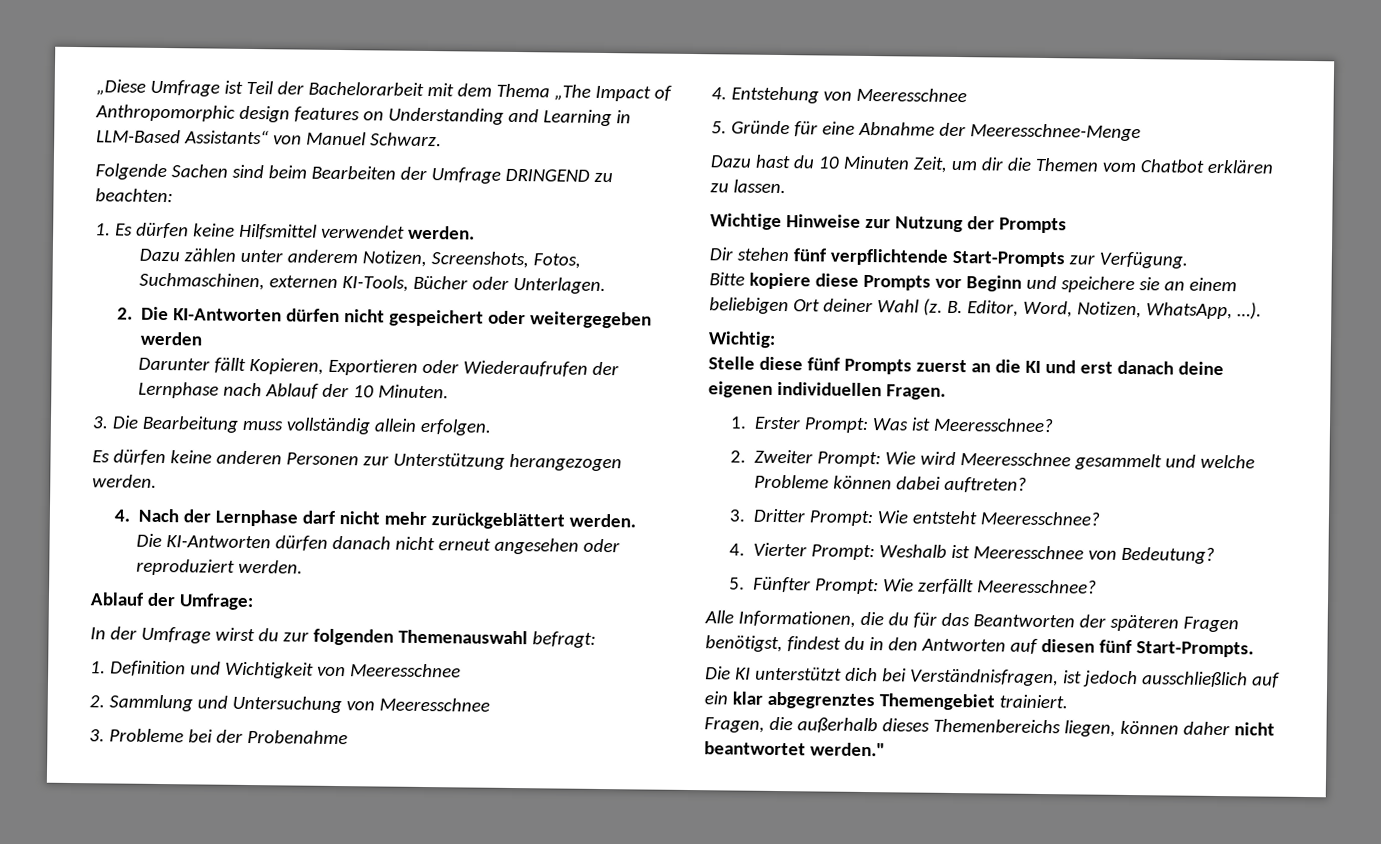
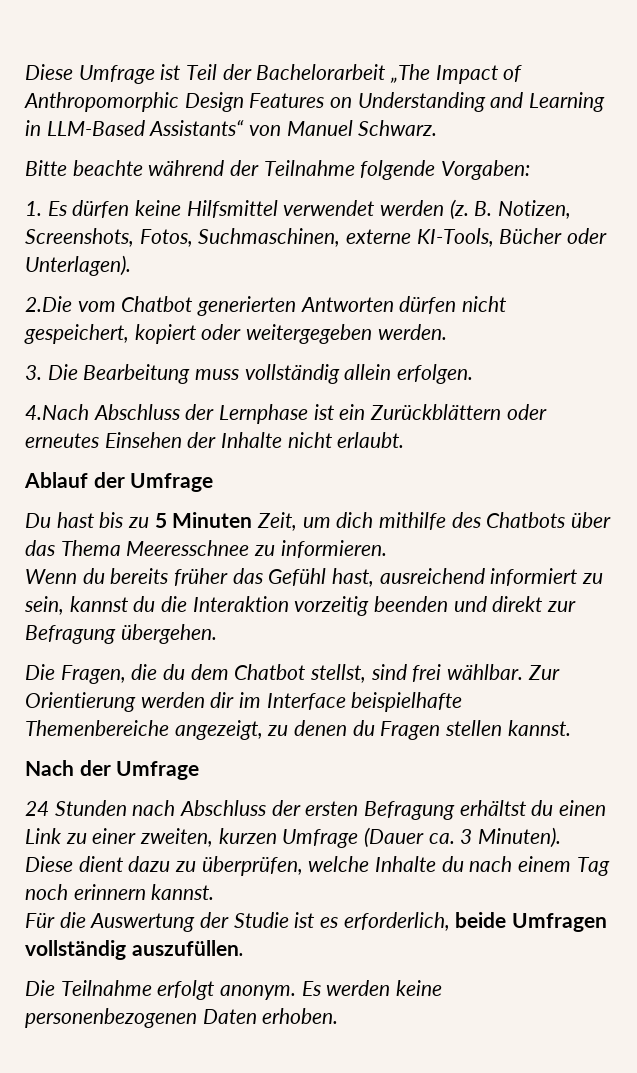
[96,79,146,96] „Diese -> [25,64,73,80] Diese
[426,82,550,98] mit dem Thema -> (387, 72) none
[238,105,360,123] design features -> [184,92,325,112] Design Features
[95,163,613,184] [95,188,173,203] Folgende Sachen sind beim Bearbeiten der Umfrage DRINGEND zu beachten: -> [25,160,531,180] Bitte beachte während der Teilnahme folgende Vorgaben:
[407,225,475,240] [139,248,359,264] werden. // Dazu zählen unter anderem -> [380,199,493,220] werden (z. B.
[269,275,339,288] externen -> [346,229,412,244] externe
[513,276,607,295] [116,306,652,329] [139,331,202,346] [138,357,620,377] [138,381,450,399] Unterlagen. // 2. Die KI-Antworten dürfen nicht gespeichert oder weitergegeben werden // Darunter fällt Kopieren, Exportieren oder Wiederaufrufen der Lernphase nach Ablauf der 10 Minuten. -> [25,255,131,276] [25,296,508,316] [24,324,447,344] Unterlagen). // 2.Die vom Chatbot generierten Antworten dürfen nicht gespeichert, kopiert oder weitergegeben werden.
[92,449,622,472] [92,474,157,488] [113,508,636,530] [136,533,620,555] [136,558,304,576] [90,592,254,611] [90,626,596,648] [90,660,461,679] [89,694,490,714] [89,728,348,745] [711,86,967,104] [711,120,1141,142] [710,154,1274,174] [710,179,786,194] [710,213,1067,234] [709,247,1188,269] [709,272,1237,294] [709,297,1262,320] [708,331,776,348] [708,356,1224,376] [708,381,946,400] [729,416,1054,434] [729,449,1255,471] [753,474,1027,493] [728,508,1100,527] [728,542,1215,564] [728,576,1097,595] [704,610,1239,633] [705,635,1254,658] [705,666,1280,688] [704,691,1068,711] [704,716,1275,737] [704,741,885,757] Es dürfen keine anderen Personen zur Unterstützung herangezogen werden. // 4. Nach der Lernphase darf nicht mehr zurückgeblättert werden. // Die KI-Antworten dürfen danach nicht erneut angesehen oder reproduziert werden. // Ablauf der Umfrage: // In der Umfrage wirst du zur folgenden Themenauswahl befragt: // 1. Definition und Wichtigkeit von Meeresschnee // 2. Sammlung und Untersuchung von Meeresschnee // 3. Probleme bei der Probenahme // 4. Entstehung von Meeresschnee // 5. Gründe für eine Abnahme der Meeresschnee-Menge // Dazu hast du 10 Minuten Zeit, um dir die Themen vom Chatbot erklären zu lassen. // Wichtige Hinweise zur Nutzung der Prompts // Dir stehen fünf verpflichtende Start-Prompts zur Verfügung. // Bitte kopiere diese Prompts vor Beginn und speichere sie an einem beliebigen Ort deiner Wahl (z. B. Editor, Word, Notizen, WhatsApp, …). // Wichtig: // Stelle diese fünf Prompts zuerst an die KI und erst danach deine eigenen individuellen Fragen. // 1. Erster Prompt: Was ist Meeresschnee? // 2. Zweiter Prompt: Wie wird Meeresschnee gesammelt und welche Probleme können dabei auftreten? // 3. Dritter Prompt: Wie entsteht Meeresschnee? // 4. Vierter Prompt: Weshalb ist Meeresschnee von Bedeutung? // 5. Fünfter Prompt: Wie zerfällt Meeresschnee? // Alle Informationen, die du für das Beantworten der späteren Fragen benötigst, findest du in den Antworten auf diesen fünf Start-Prompts. // Die KI unterstützt dich bei Verständnisfragen, ist jedoch ausschließlich auf ein klar abgegrenztes Themengebiet trainiert. // Fragen, die außerhalb dieses Themenbereichs liegen, können daher nicht beantwortet werden." -> [25,404,547,424] [25,432,405,448] [24,472,214,492] [25,512,612,531] [25,540,387,558] [25,568,604,587] [24,596,577,616] [25,624,217,644] [25,664,560,684] [25,692,463,712] [25,720,571,740] [25,760,200,780] [25,800,607,820] [25,827,562,848] [25,856,610,876] [25,884,215,900] [25,912,608,932] [25,940,244,960] [25,980,443,1000] [25,1008,339,1028] 4.Nach Abschluss der Lernphase ist ein Zurückblättern oder erneutes Einsehen der Inhalte nicht erlaubt. // Ablauf der Umfrage // Du hast bis zu 5 Minuten Zeit, um dich mithilfe des Chatbots über das Thema Meeresschnee zu informieren. // Wenn du bereits früher das Gefühl hast, ausreichend informiert zu sein, kannst du die Interaktion vorzeitig beenden und direkt zur Befragung übergehen. // Die Fragen, die du dem Chatbot stellst, sind frei wählbar. Zur Orientierung werden dir im Interface beispielhafte Themenbereiche angezeigt, zu denen du Fragen stellen kannst. // Nach der Umfrage // 24 Stunden nach Abschluss der ersten Befragung erhältst du einen Link zu einer zweiten, kurzen Umfrage (Dauer ca. 3 Minuten). Diese dient dazu zu überprüfen, welche Inhalte du nach einem Tag noch erinnern kannst. // Für die Auswertung der Studie ist es erforderlich, beide Umfragen vollständig auszufüllen. // Die Teilnahme erfolgt anonym. Es werden keine personenbezogenen Daten erhoben.

